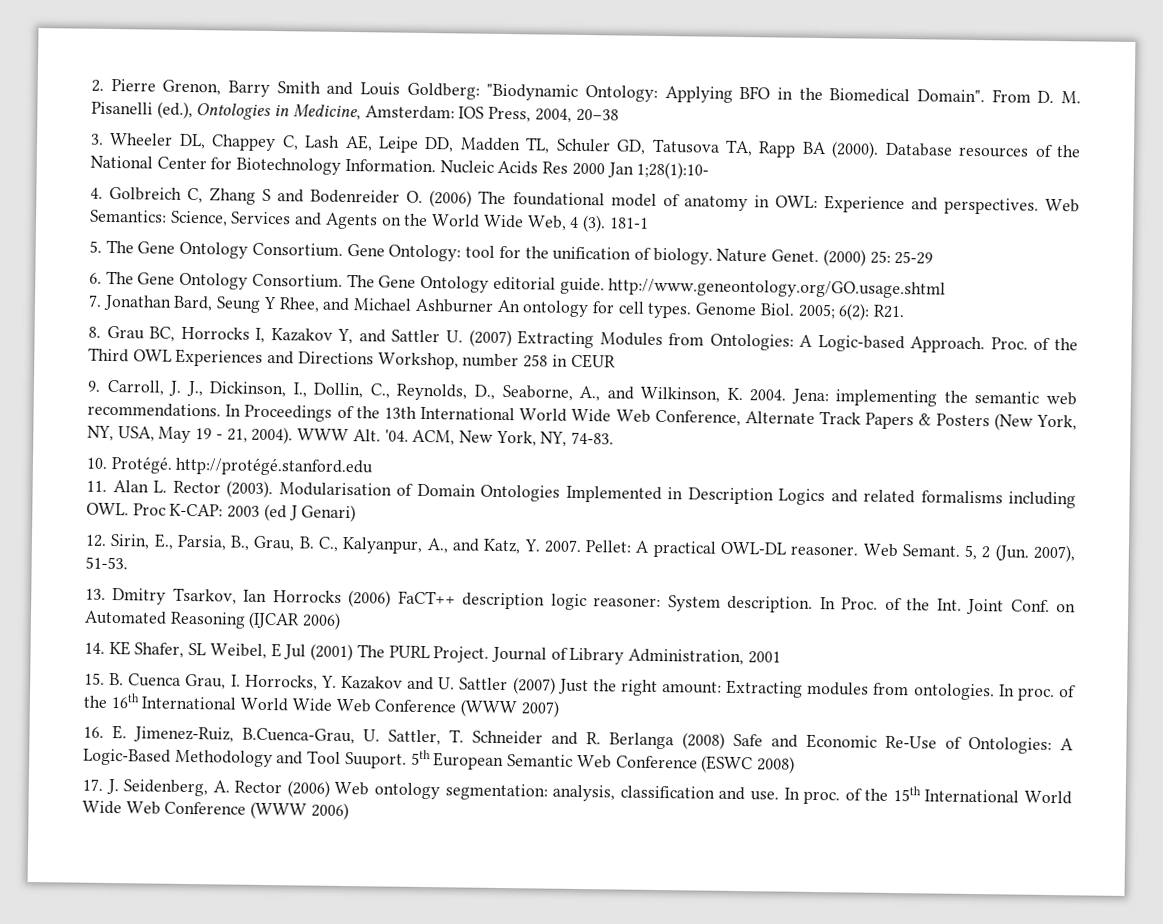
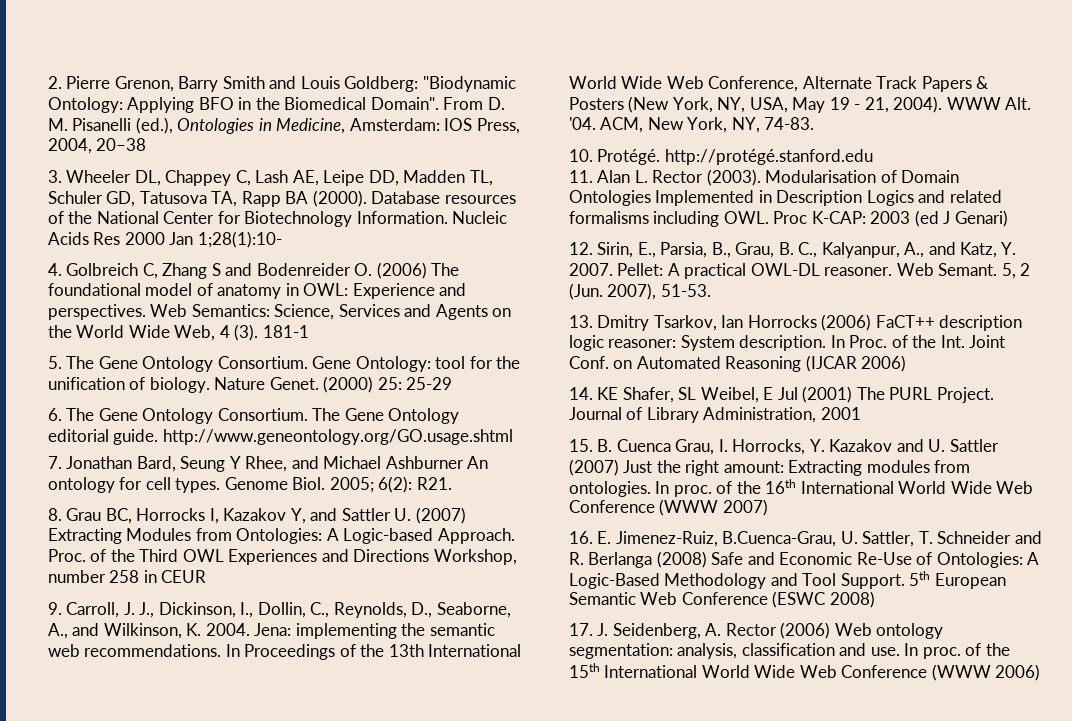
[344,752,407,769] Suuport. -> [840,573,905,589] Support.

